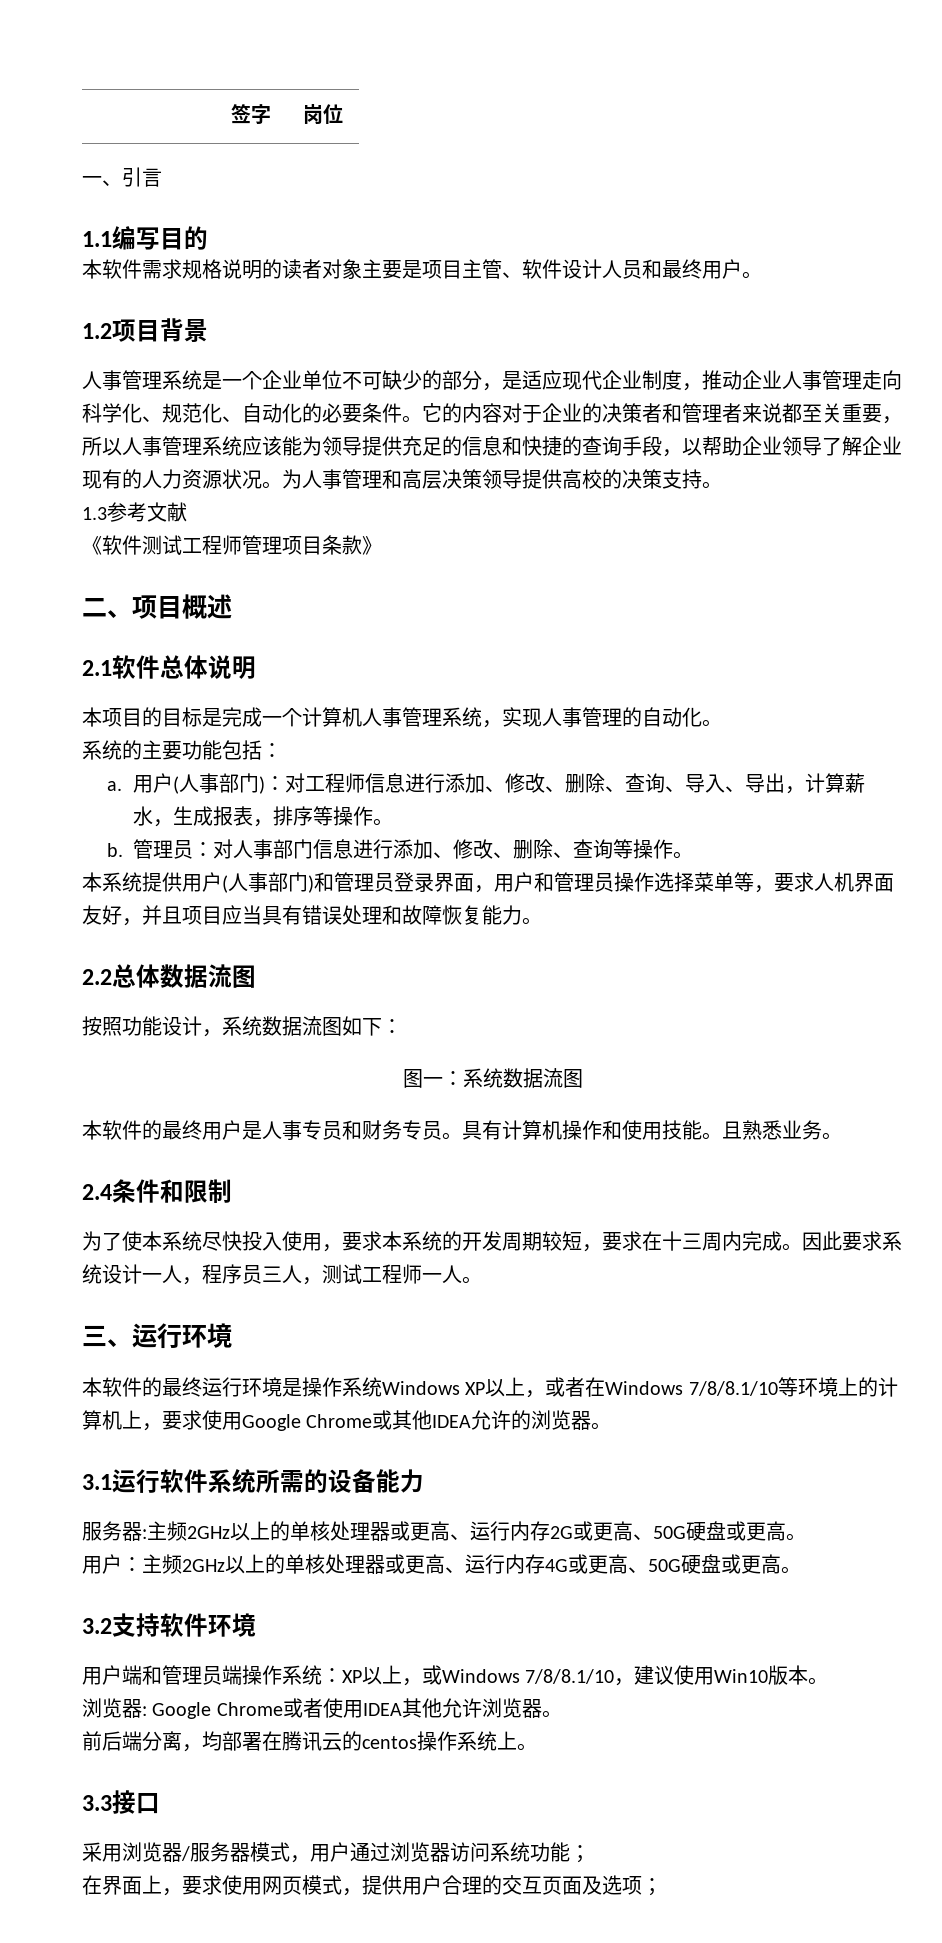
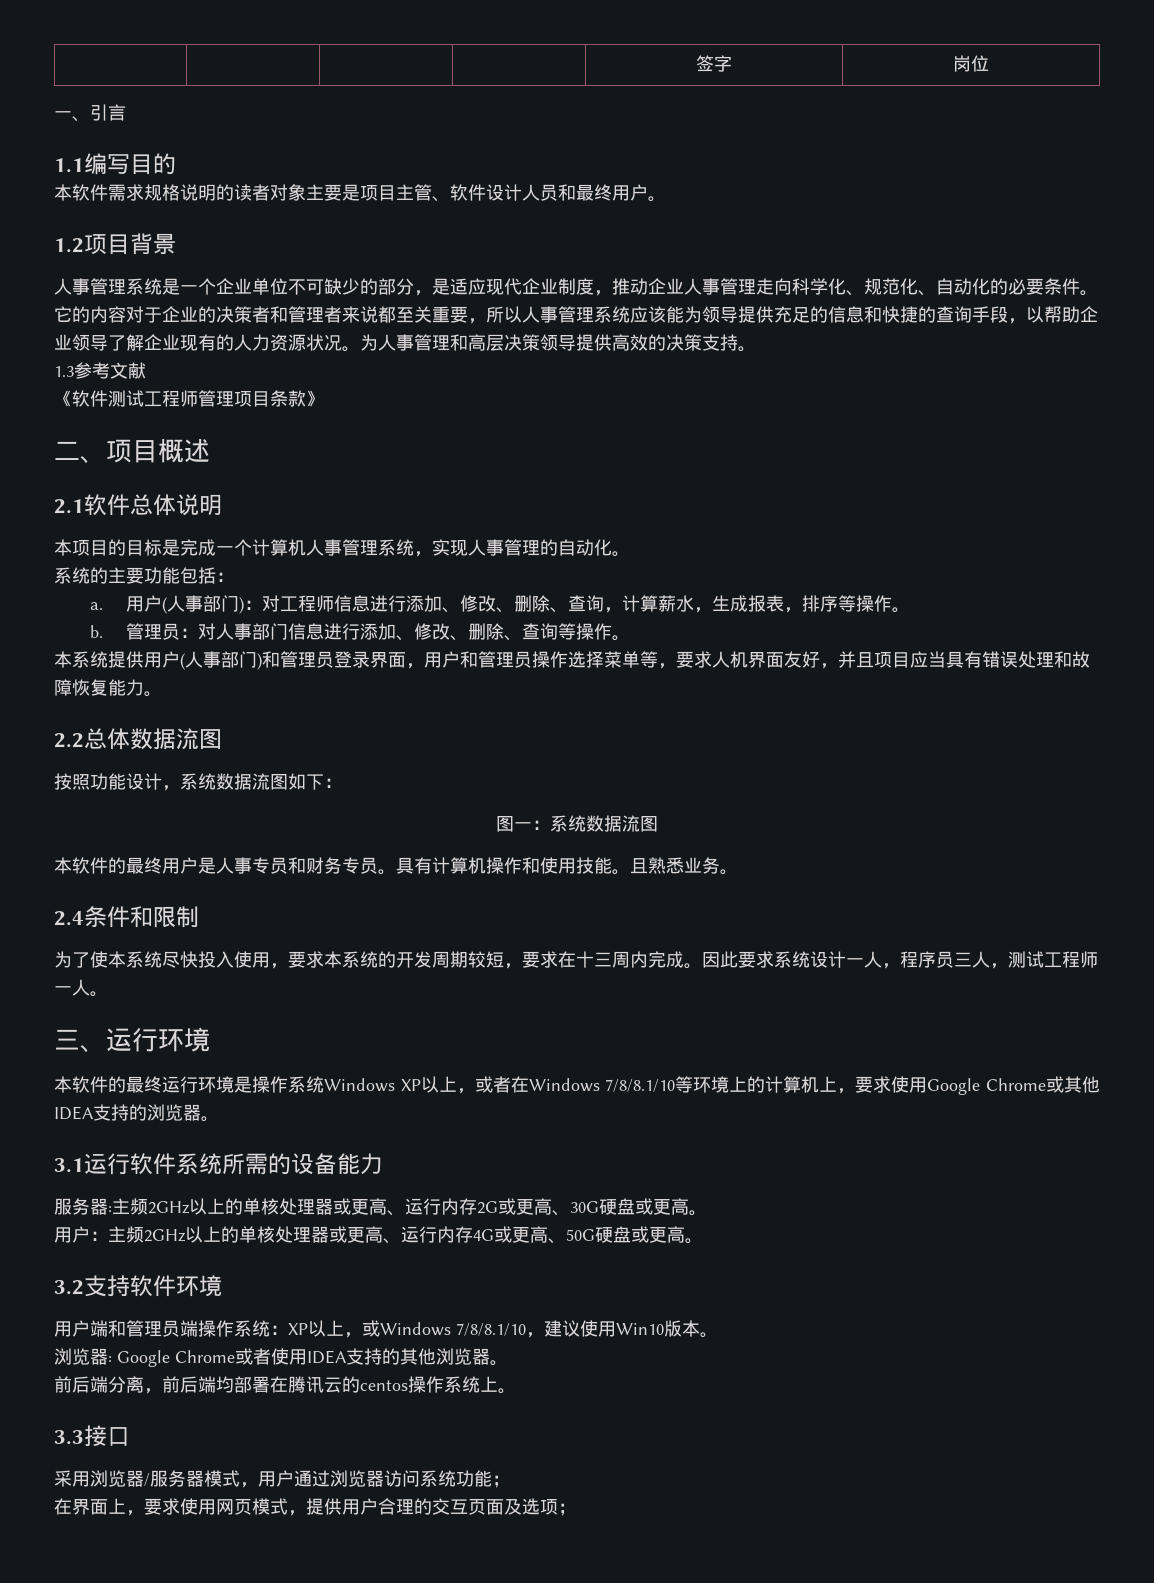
[582,469,602,489] 校 -> [630,334,648,351] 效
[664,773,785,793] 、导入、导出 -> (604, 603) none
[471,1410,512,1430] 允许 -> [93,1104,129,1121] 支持
[653,1526,686,1539] 50G -> [570,1201,599,1213] 30G
[401,1698,482,1718] 其他允许 -> [346,1348,436,1365] 支持的其他
(202, 1748) none -> [162,1376,216,1393] 前后端

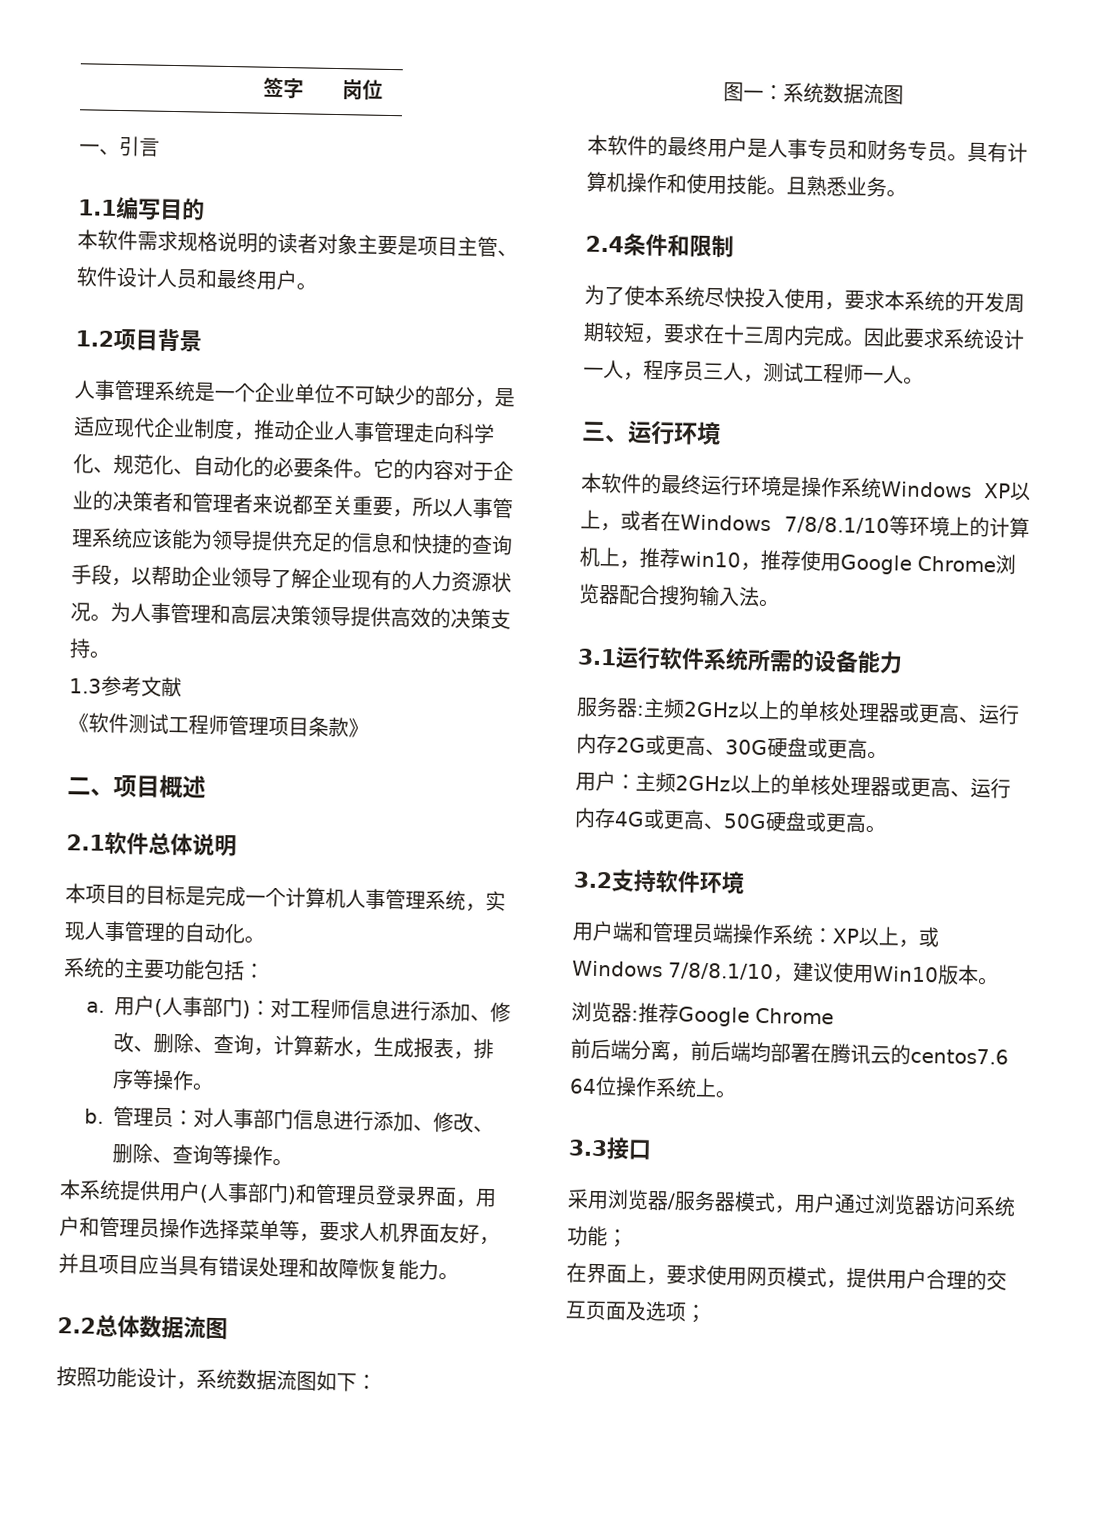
[855,1076,1100,1095] [54,1104,201,1121] 要求使用Google Chrome或其他IDEA支持的浏览器 -> [639,547,1016,575] [578,583,760,607] 推荐win10，推荐使用Google Chrome浏览器配合搜狗输入法
[117,1348,508,1367] Google Chrome或者使用IDEA支持的其他浏览器。 -> [638,1002,834,1027] 推荐Google Chrome
[360,1380,408,1391] centos -> [910,1047,1009,1065] [569,1075,617,1097] centos7.6 64位

